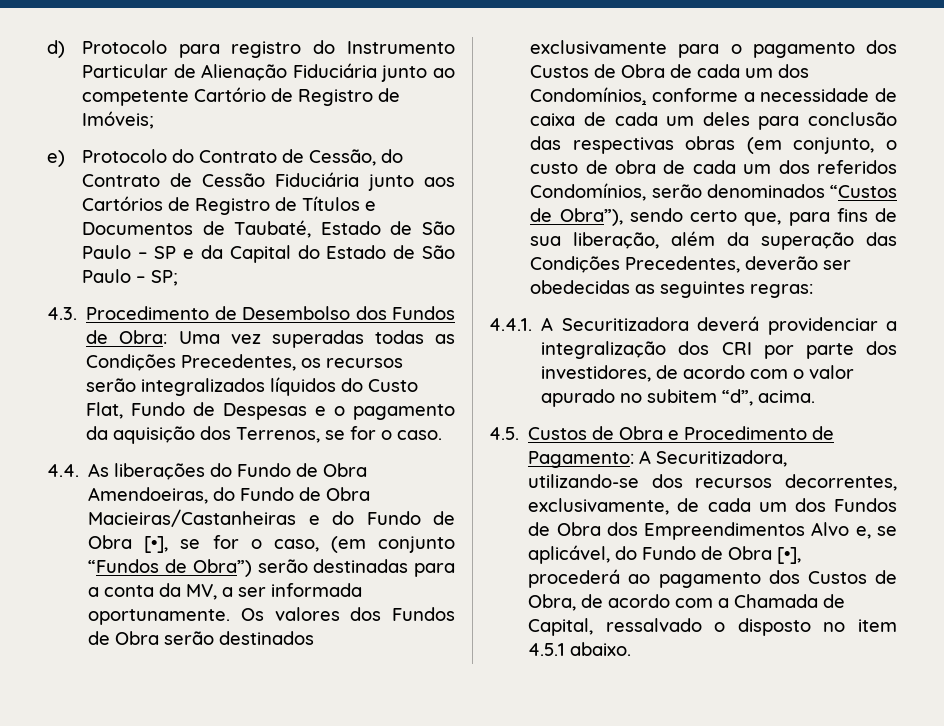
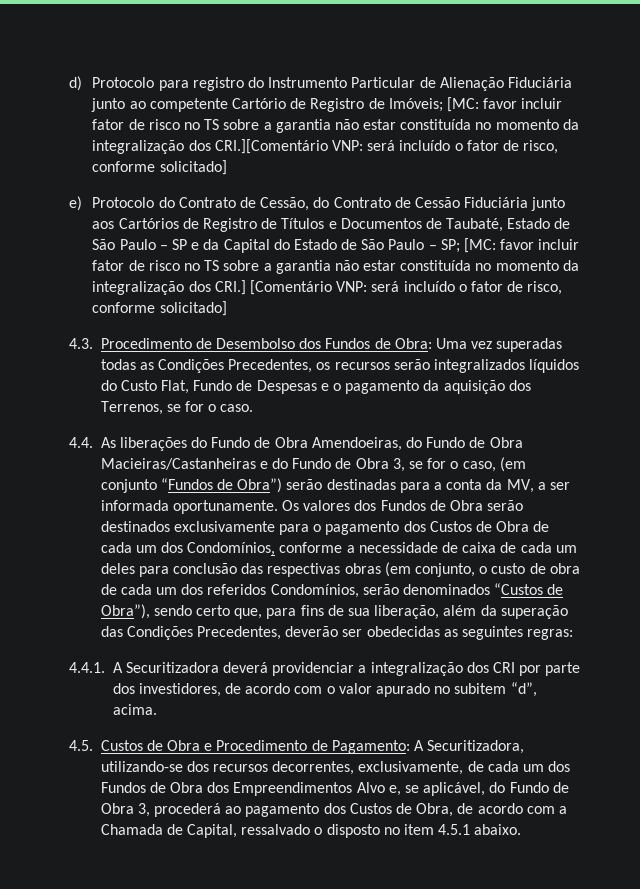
(154, 120) none -> [446,97,563,112] [92,119,579,133] [92,139,559,154] [92,160,227,175] [MC: favor incluir fator de risco no TS sobre a garantia não estar constituída no momento da integralização dos CRI.][Comentário VNP: será incluído o fator de risco, conforme solicitado]
(178, 278) none -> [464,238,580,253] [92,260,579,274] [92,280,563,295] [92,301,227,316] [MC: favor incluir fator de risco no TS sobre a garantia não estar constituída no momento da integralização dos CRI.] [Comentário VNP: será incluído o fator de risco, conforme solicitado]
[144,536,169,553] [•], -> [392,458,405,472] 3,
[777,547,802,564] [•], -> [137,803,150,817] 3,

